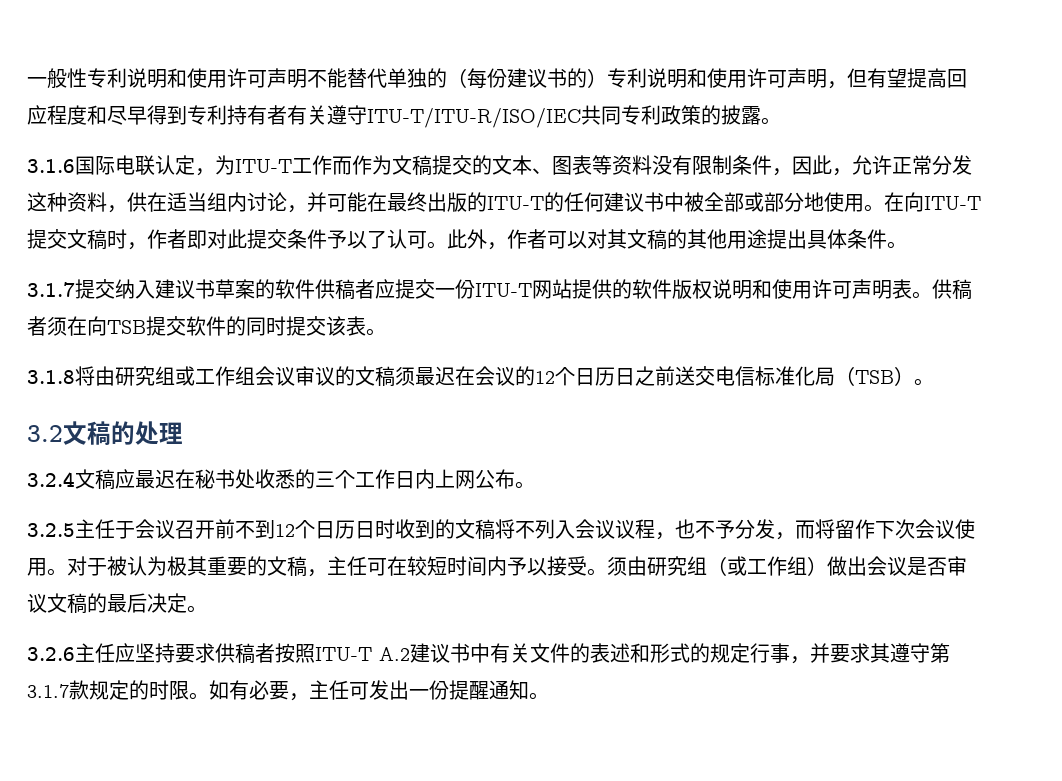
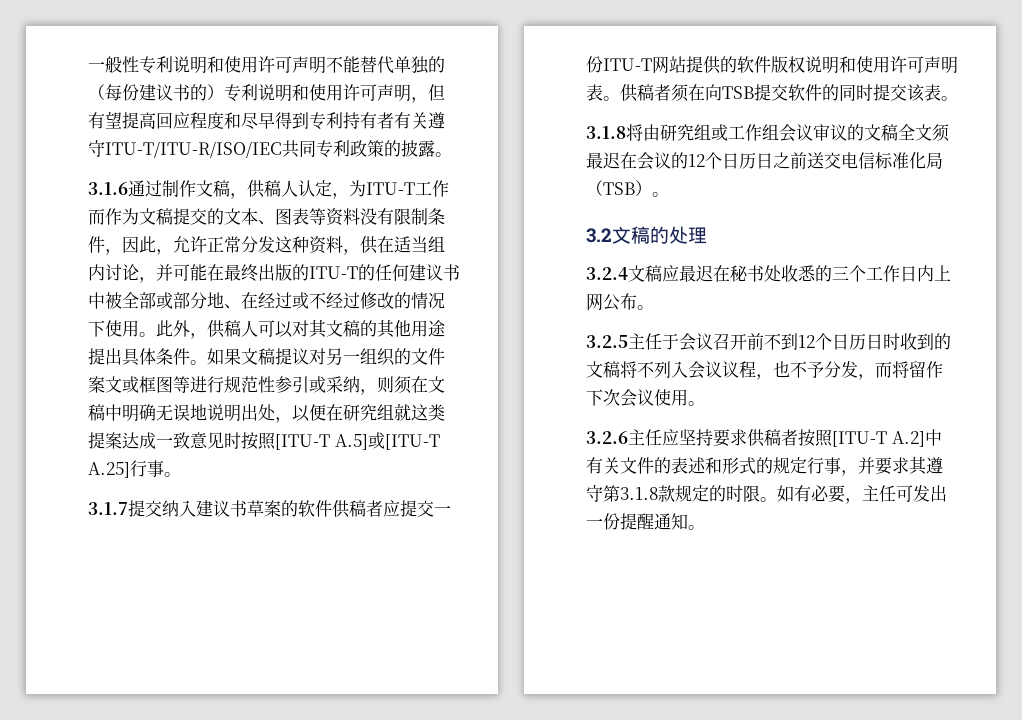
[75,155,155,176] 国际电联 -> [128,180,298,199] 通过制作文稿，供稿人
[824,192,981,212] [27,229,547,250] 使用。在向ITU-T提交文稿时，作者即对此提交条件予以了认可。此外，作者 -> [224,292,445,309] [88,320,258,339] 、在经过或不经过修改的情况下使用。此外，供稿人
(907, 245) none -> [207,348,445,366] [88,376,445,395] [88,403,445,423] [88,432,440,450] [88,460,181,478] 如果文稿提议对另一组织的文件案文或框图等进行规范性参引或采纳，则须在文稿中明确无误地说明出处，以便在研究组就这类提案达成一致意见时按照[ITU-T A.5]或[ITU-T A.25]行事。
(395, 376) none -> [898,124,932,141] 全文
[67,556,967,577] [27,593,207,614] 对于被认为极其重要的文稿，主任可在较短时间内予以接受。须由研究组（或工作组）做出会议是否审议文稿的最后决定。 -> (705, 403) none
[315,643,470,663] ITU-T A.2建议书 -> [832,431,925,447] [ITU-T A.2]
[27,684,69,698] 3.1.7 -> [620,487,658,500] 3.1.8

